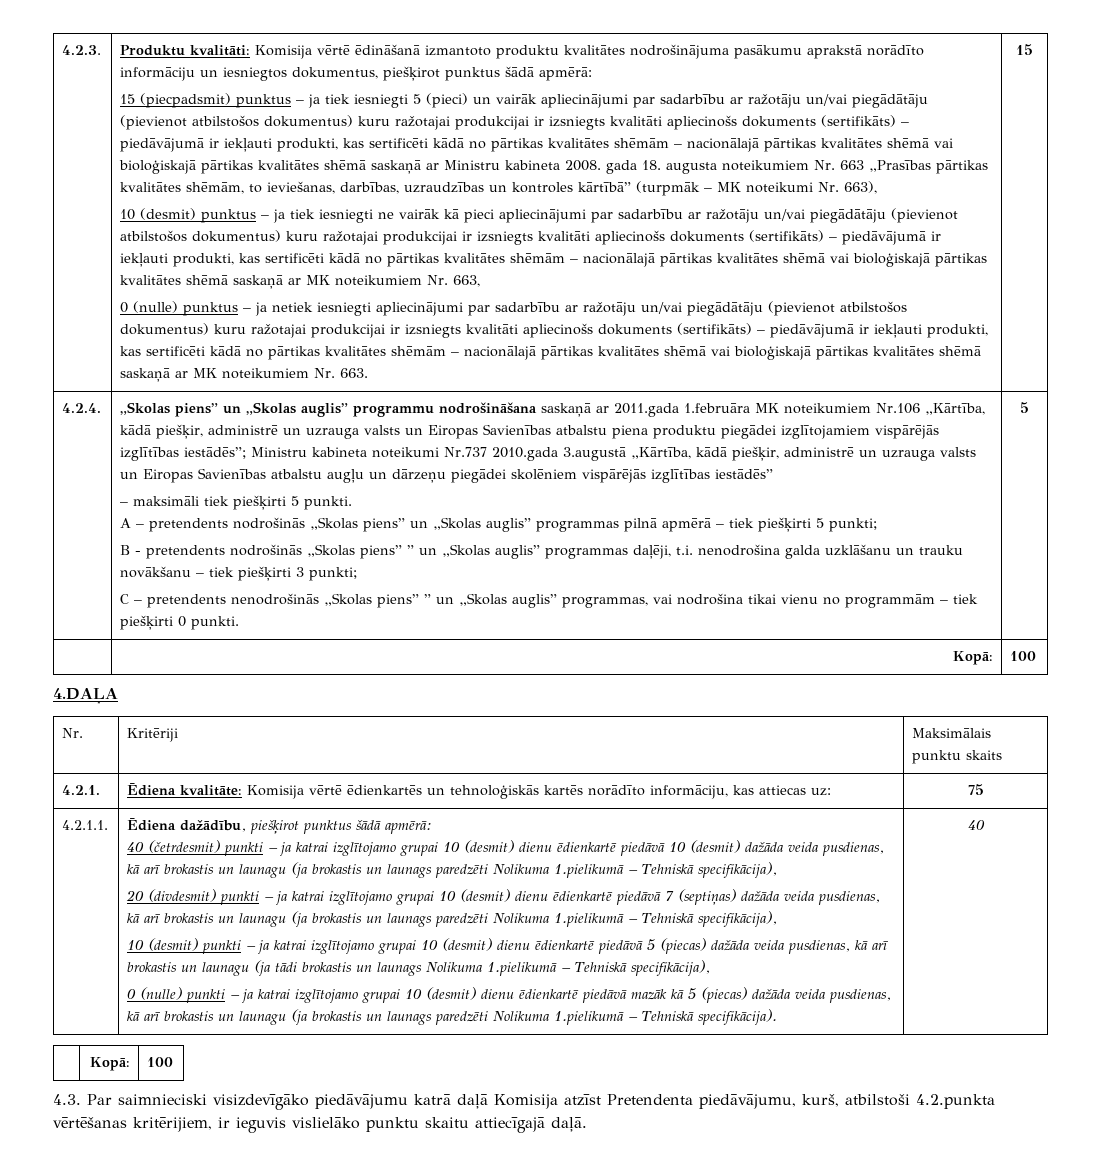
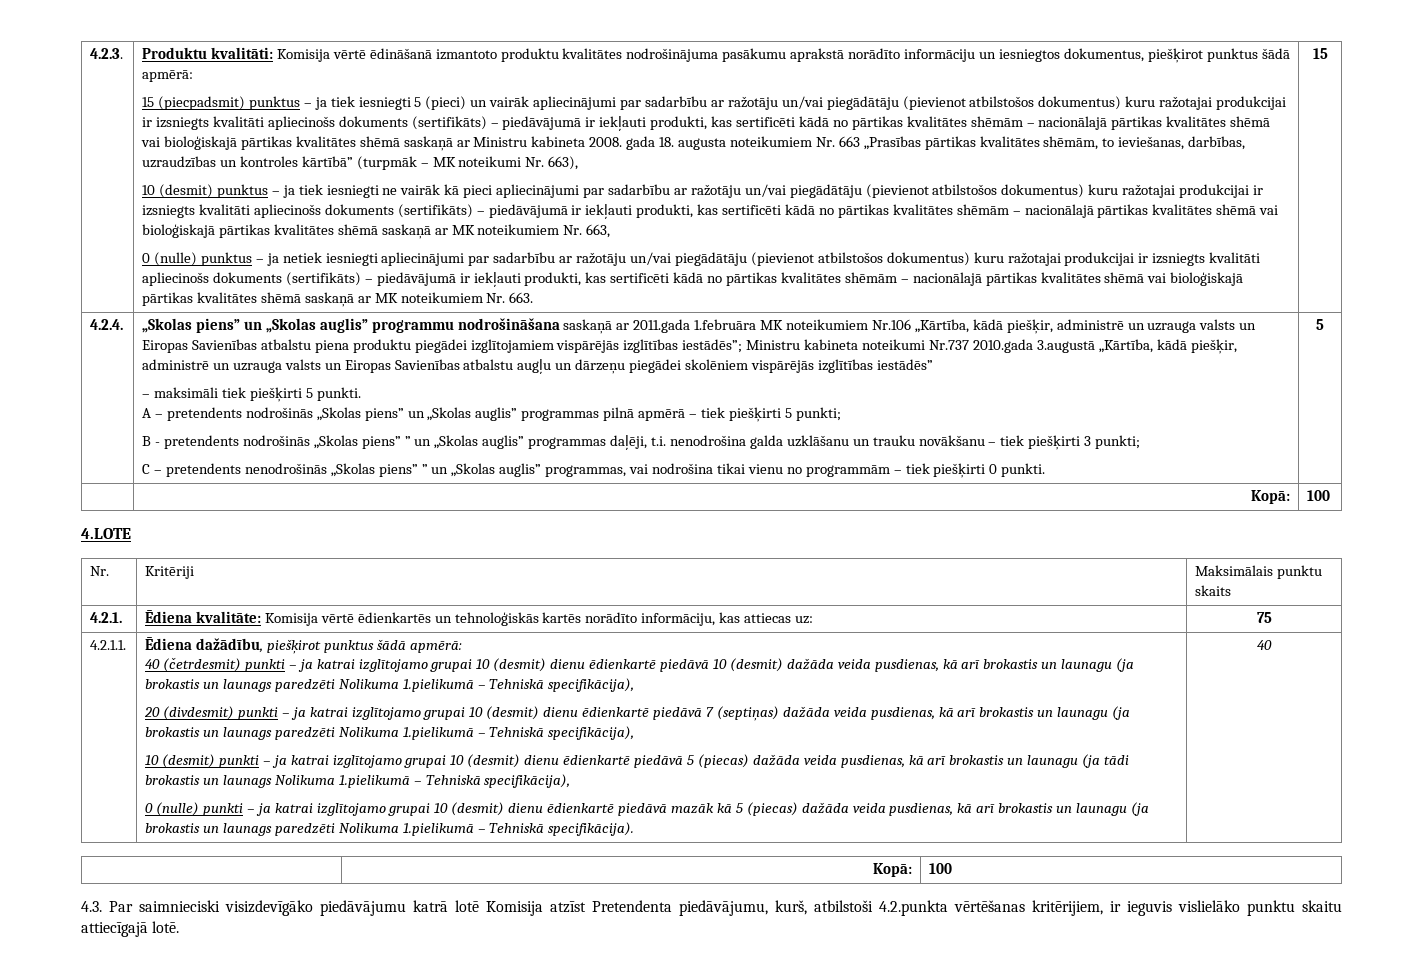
[53,688,118,704] 4.DAĻA -> [81,528,131,539] 4.LOTE
[457,1094,488,1109] daļā -> [455,900,479,912] lotē
[551,1117,587,1132] daļā. -> [152,921,180,933] lotē.

